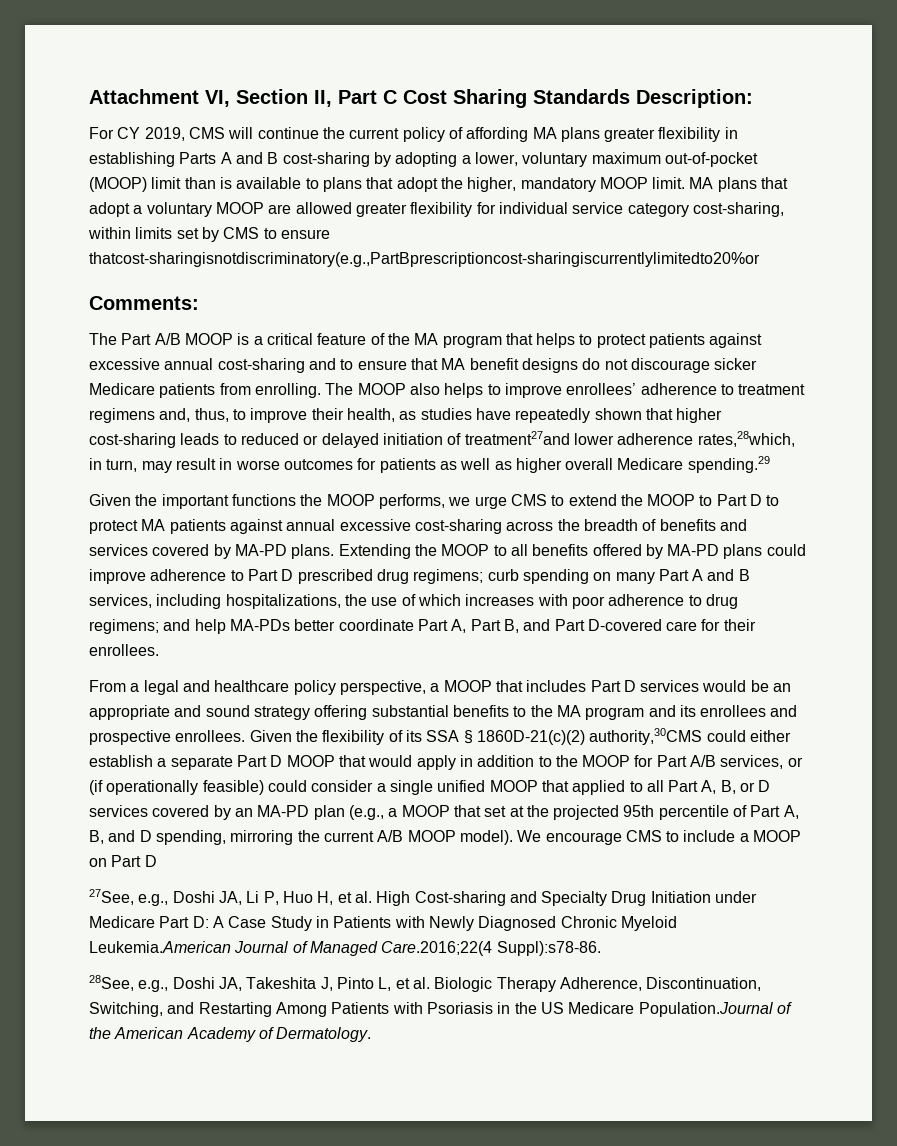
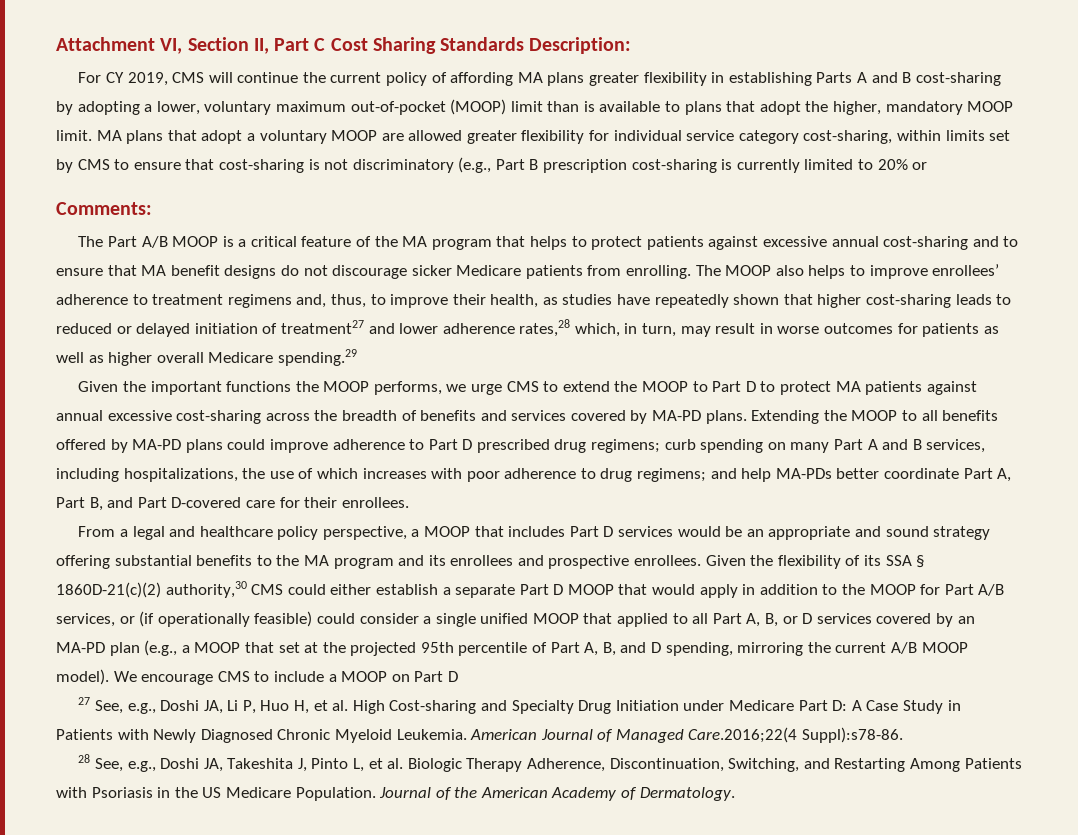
[89,252,760,267] thatcost-sharingisnotdiscriminatory(e.g.,PartBprescriptioncost-sharingiscurrentlylimitedto20%or -> [185,157,928,173] that cost-sharing is not discriminatory (e.g., Part B prescription cost-sharing is currently limited to 20% or
[464,431,795,447] treatment27and lower adherence rates,28which, -> [280,319,620,337] treatment27 and lower adherence rates,28 which,
[589,728,703,745] authority,30CMS -> [165,581,284,598] authority,30 CMS
[89,889,134,905] 27See, -> [78,697,123,714] 27 See,
[89,941,231,953] Leukemia.American -> [396,729,538,740] Leukemia. American
[89,975,134,991] 28See, -> [78,754,123,772] 28 See,
[638,1002,773,1017] Population.Journal -> [295,787,432,801] Population. Journal

